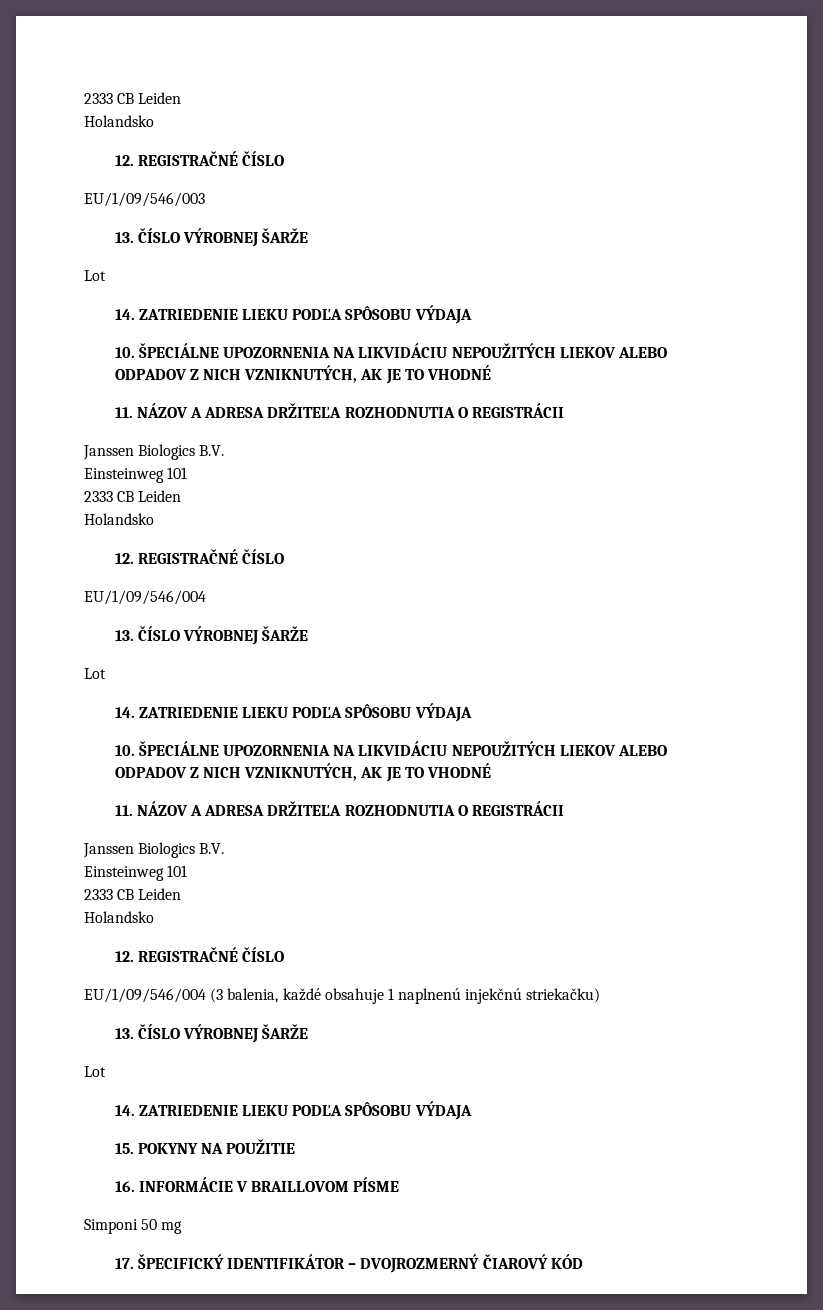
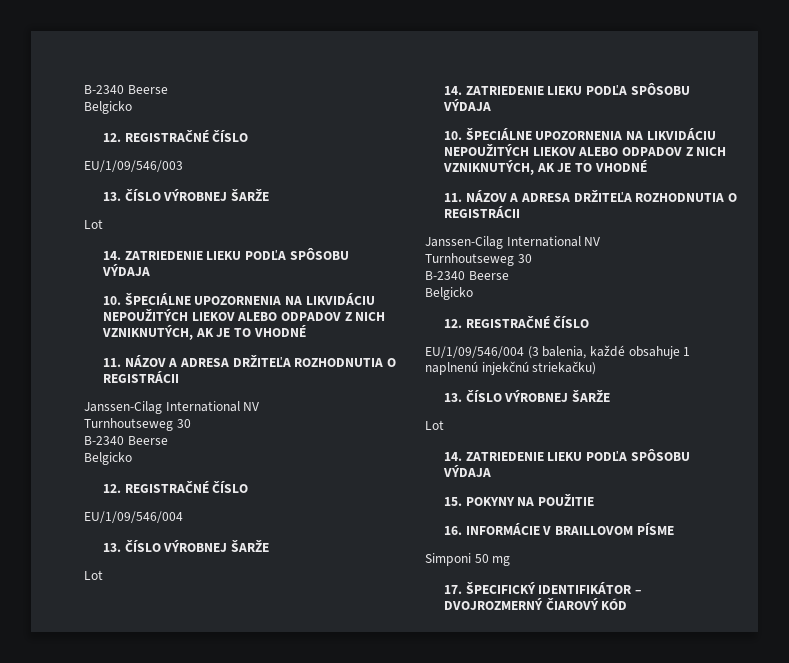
[84,92,182,104] [84,115,154,127] 2333 CB Leiden // Holandsko -> [84,85,168,94] [84,101,132,114] B-2340 Beerse // Belgicko
[83,444,225,460] [84,467,188,483] [84,490,182,502] [84,513,154,525] Janssen Biologics B.V. // Einsteinweg 101 // 2333 CB Leiden // Holandsko -> [84,401,260,414] [84,418,191,431] [84,436,168,445] [84,452,132,465] Janssen-Cilag International NV // Turnhoutseweg 30 // B-2340 Beerse // Belgicko
[83,842,225,858] [84,865,188,881] [84,888,182,900] [84,911,154,923] Janssen Biologics B.V. // Einsteinweg 101 // 2333 CB Leiden // Holandsko -> [425,236,601,249] [425,253,532,266] [425,271,509,280] [425,287,473,300] Janssen-Cilag International NV // Turnhoutseweg 30 // B-2340 Beerse // Belgicko

